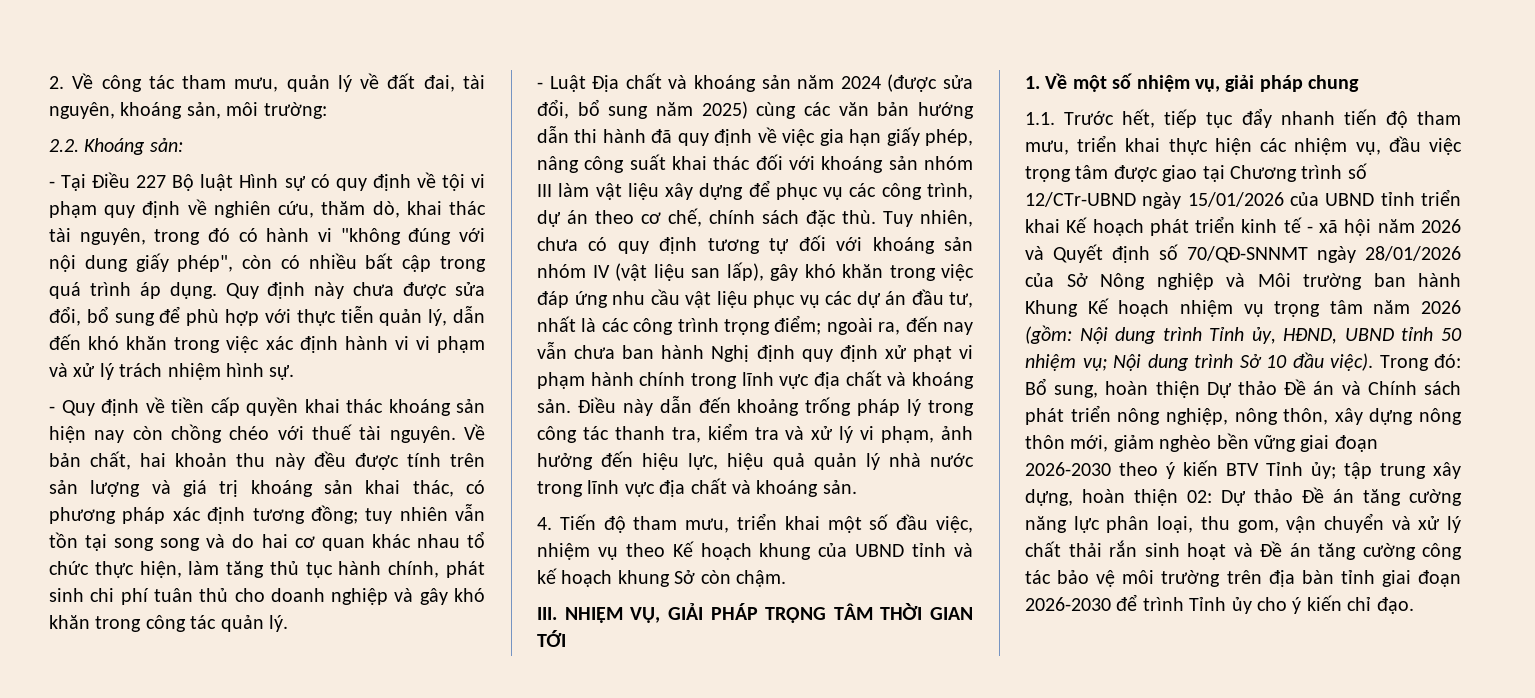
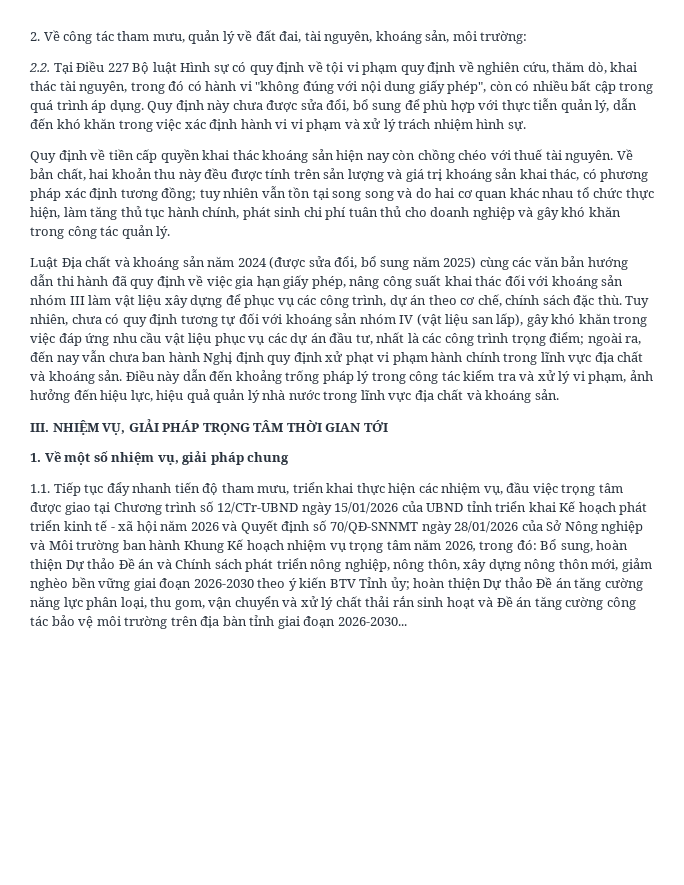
[84,138,183,155] [49,181,55,188] Khoáng sản: // - -> (50, 67) none
[49,406,55,413] - -> (526, 126) none
[537,82,543,89] - -> (171, 232) none
[614,426,701,443] thanh tra, -> (460, 376) none
[537,513,973,533] [537,541,974,560] [537,568,786,587] // 4. Tiến độ tham mưu, triển khai một số đầu việc, nhiệm vụ theo Kế hoạch khung của UBND tỉnh và kế hoạch khung Sở còn chậm. -> (559, 394) none
[1064,109,1198,128] Trước hết, tiếp -> [53,482,81,496] Tiếp
[1421,300,1461,314] [1025,325,1462,344] [1025,352,1429,371] 2026 (gồm: Nội dung trình Tỉnh ủy, HĐND, UBND tỉnh 50 nhiệm vụ; Nội dung trình Sở 10 đầu việc). Trong -> [444,541,514,553] 2026, trong
[1344,462,1461,479] [1025,489,1212,506] tập trung xây dựng, hoàn thiện 02: -> [413,578,481,590] hoàn thiện
[1025,594,1414,614] 2026-2030 để trình Tỉnh ủy cho ý kiến chỉ đạo. -> [337,617,407,626] 2026-2030...

